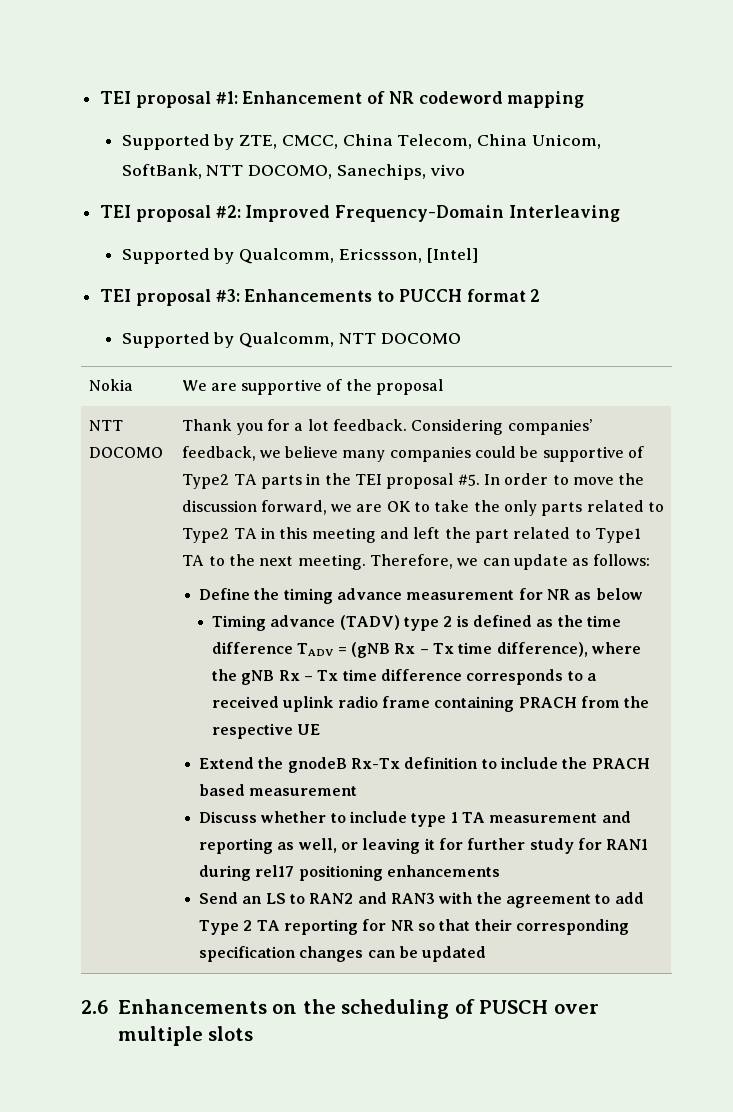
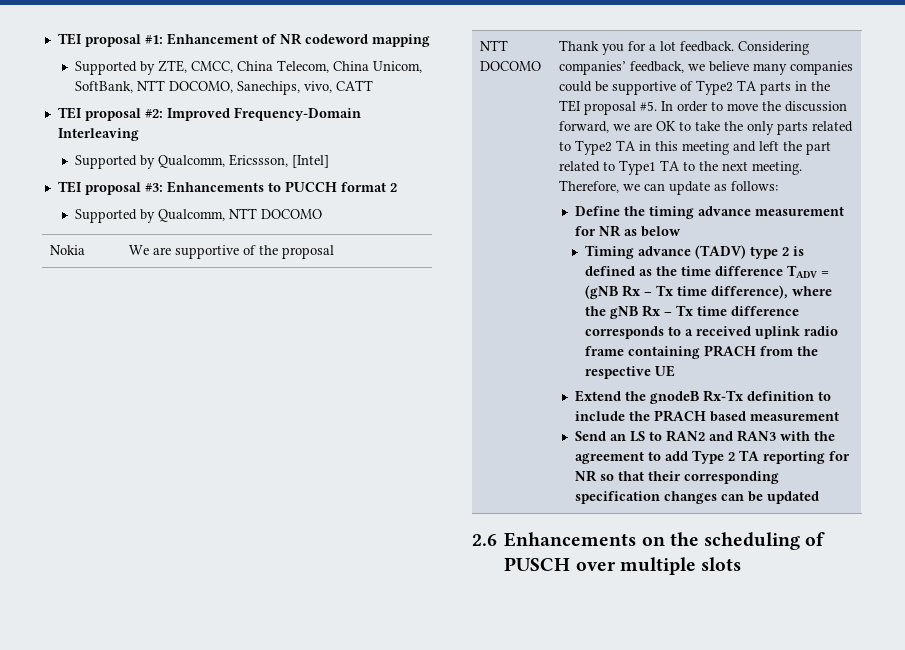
[429,164,465,176] vivo -> [303,80,373,93] vivo, CATT
[199,811,631,827] [199,838,649,854] [199,865,501,881] // Discuss whether to include type 1 TA measurement and reporting as well, or leaving it for further study for RAN1 during rel17 positioning enhancements -> (839, 416) none

